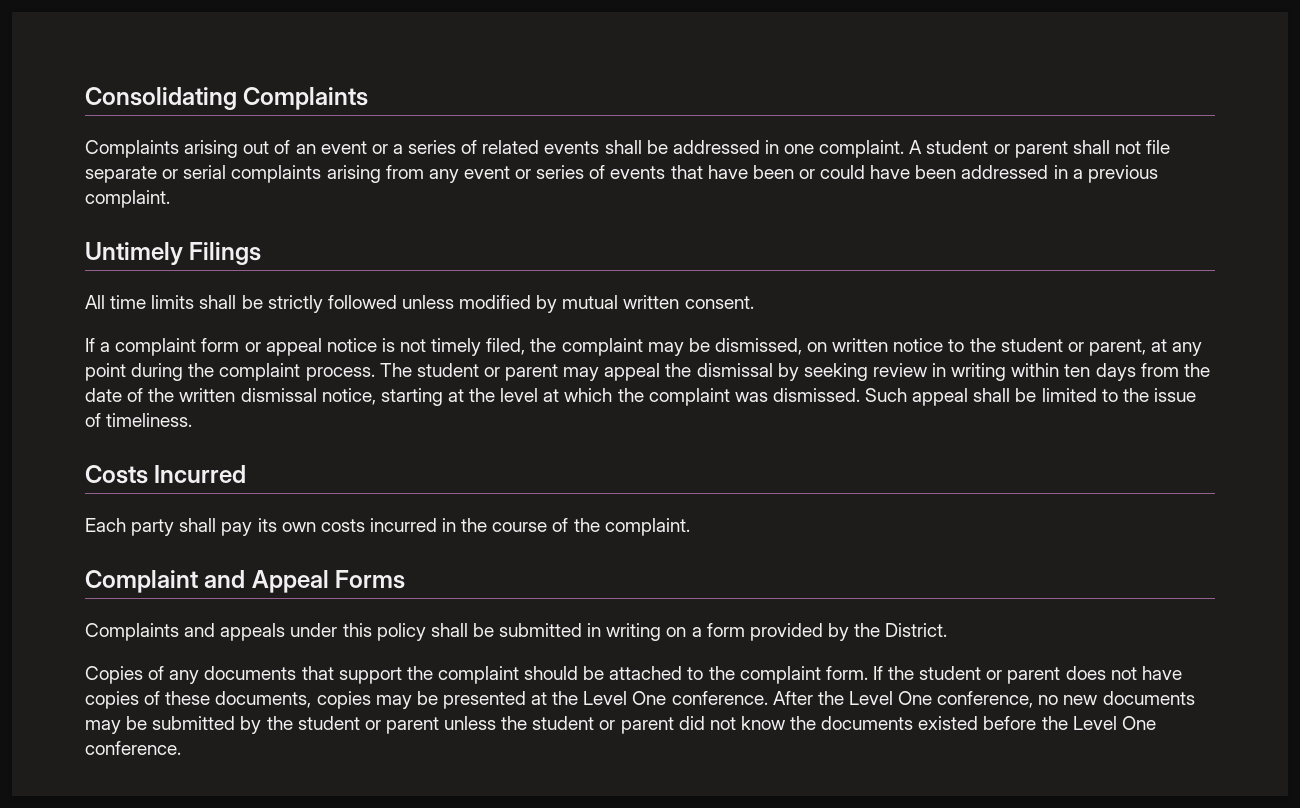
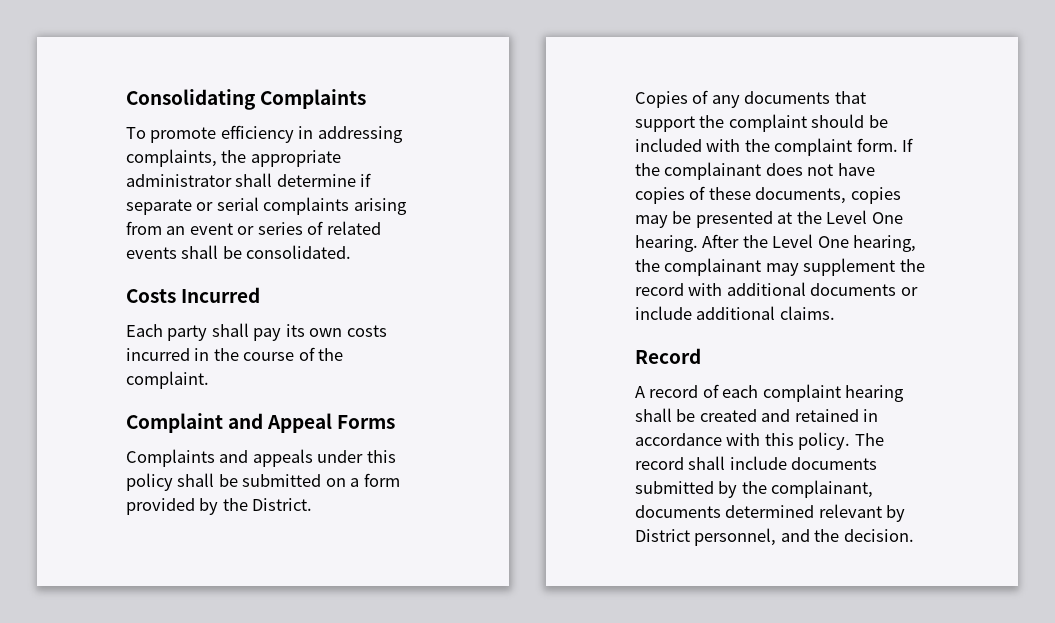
[85,140,291,158] Complaints arising out of -> [126,125,403,143] [126,149,341,167] [126,173,372,187] [126,197,407,215] [126,221,162,235] To promote efficiency in addressing complaints, the appropriate administrator shall determine if separate or serial complaints arising from
[392,144,403,154] a -> (255, 230) none
[672,140,1171,158] [85,165,1158,183] [85,190,170,208] [85,242,262,265] [85,295,754,313] [85,338,1203,356] [85,363,1210,381] [85,388,1196,406] [85,413,193,427] addressed in one complaint. A student or parent shall not file separate or serial complaints arising from any event or series of events that have been or could have been addressed in a previous complaint. // Untimely Filings // All time limits shall be strictly followed unless modified by mutual written consent. // If a complaint form or appeal notice is not timely filed, the complaint may be dismissed, on written notice to the student or parent, at any point during the complaint process. The student or parent may appeal the dismissal by seeking review in writing within ten days from the date of the written dismissal notice, starting at the level at which the complaint was dismissed. Such appeal shall be limited to the issue of timeliness. -> [246,245,352,259] consolidated.
[587,623,662,641] in writing -> (322, 480) none
[609,666,704,680] attached to -> [635,138,741,152] included with
[919,666,1061,684] student or parent -> [664,162,762,180] complainant
[671,691,768,705] conference. -> [635,235,698,252] hearing.
[937,691,1195,708] [85,716,1156,734] [85,741,181,755] conference, no new documents may be submitted by the student or parent unless the student or parent did not know the documents existed before the Level One conference. -> [853,235,917,252] [635,258,925,276] [635,282,918,296] [635,306,835,320] [635,348,701,364] [635,384,905,402] [635,408,879,422] [635,432,884,450] [635,456,878,470] [635,480,874,498] [635,504,906,522] [635,528,914,546] hearing, the complainant may supplement the record with additional documents or include additional claims. // Record // A record of each complaint hearing shall be created and retained in accordance with this policy. The record shall include documents submitted by the complainant, documents determined relevant by District personnel, and the decision.

